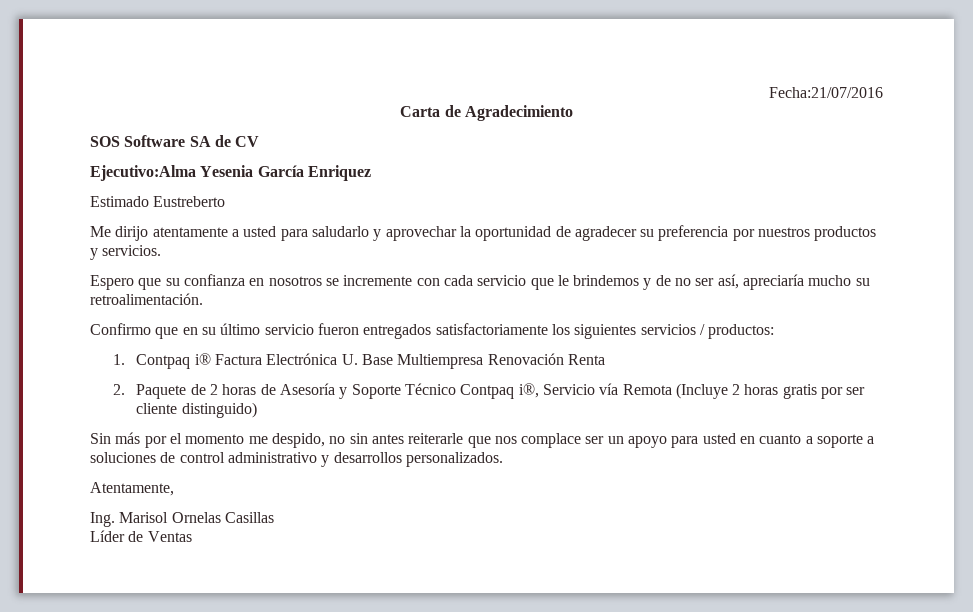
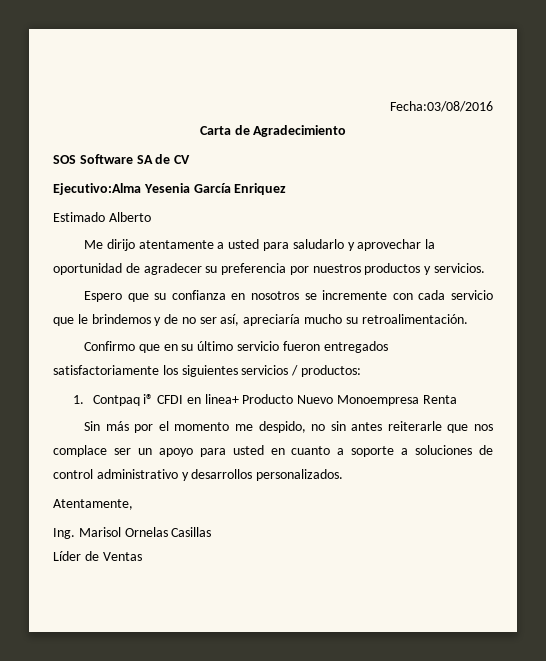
[769,87,883,98] Fecha:21/07/2016 -> [390,101,493,112] Fecha:03/08/2016
[153,196,226,207] Eustreberto -> [108,212,151,222] Alberto
[214,353,605,369] [113,383,866,399] [136,402,257,418] Factura Electrónica U. Base Multiempresa Renovación Renta // 2. Paquete de 2 horas de Asesoría y Soporte Técnico Contpaq i®, Servicio vía Remota (Incluye 2 horas gratis por ser cliente distinguido) -> [157,394,457,406] CFDI en linea+ Producto Nuevo Monoempresa Renta

